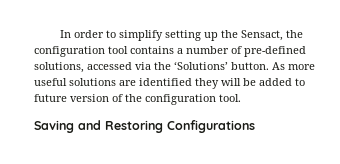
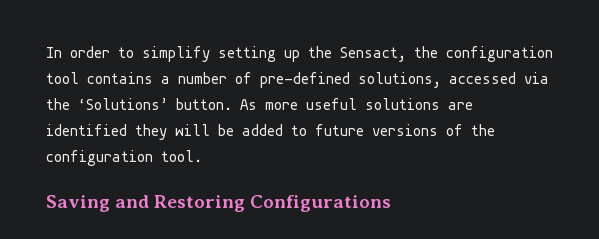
[70,94,109,102] version -> [372,124,438,136] versions

